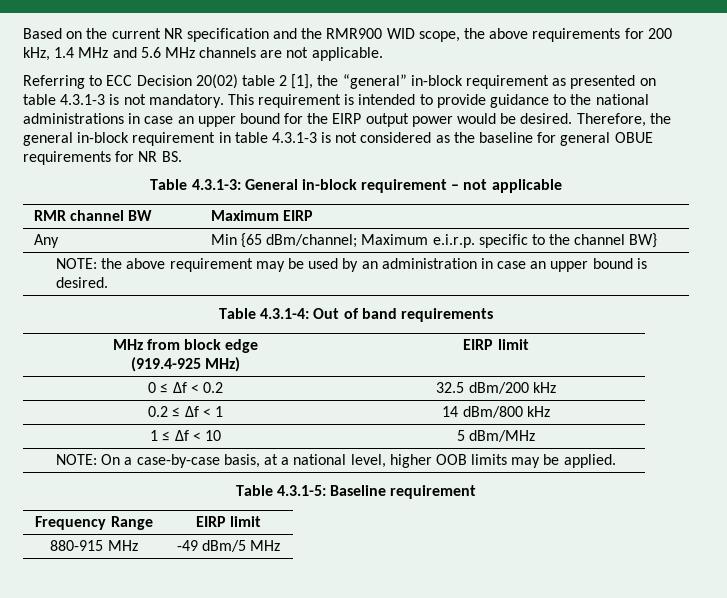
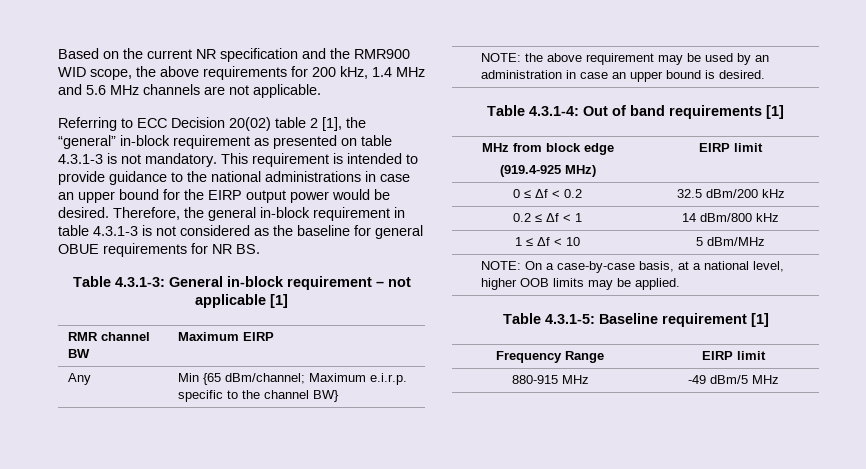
(562, 186) none -> [270,294,288,308] [1]
(493, 315) none -> [766,105,784,119] [1]
(477, 492) none -> [750,313,769,327] [1]

